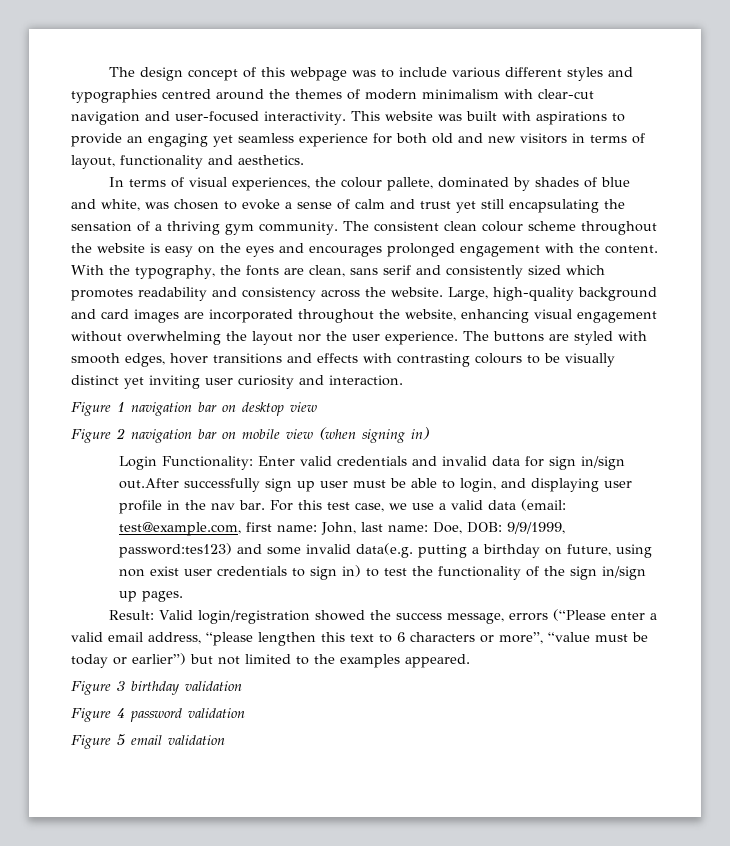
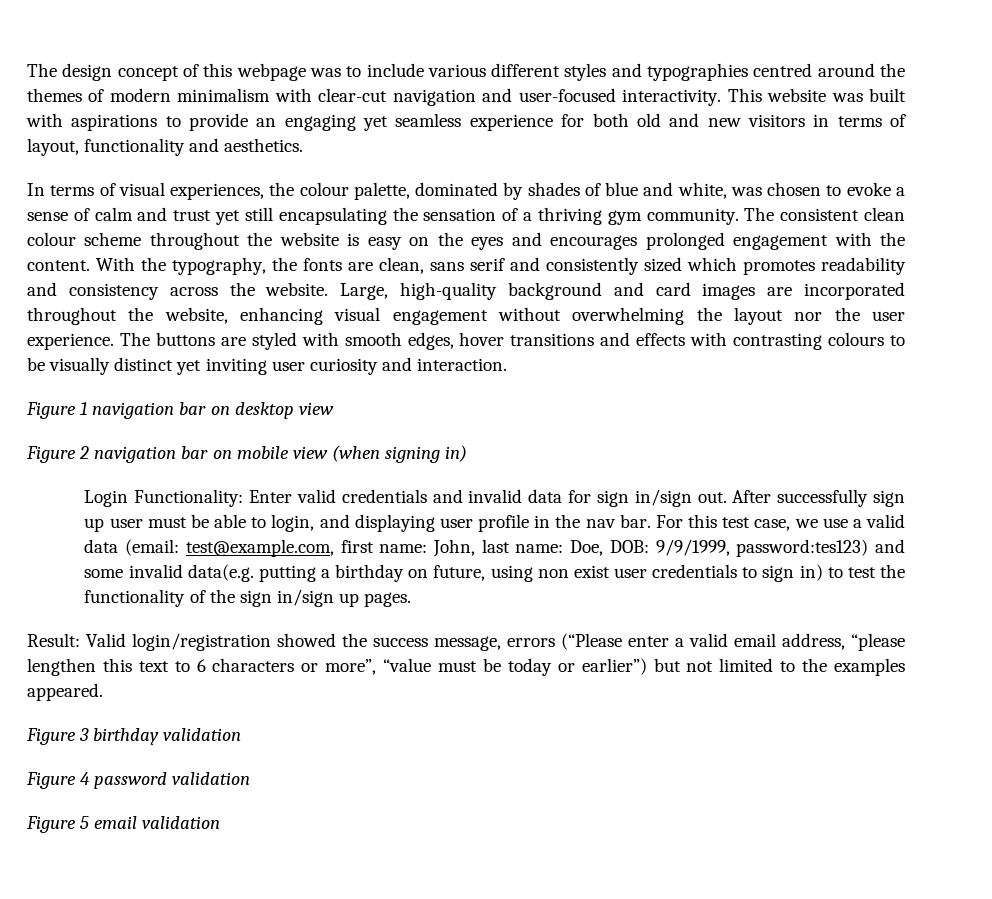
[386,177,433,191] pallete, -> [353,182,410,200] palette,
[119,478,180,489] out.After -> [697,490,772,503] out. After

